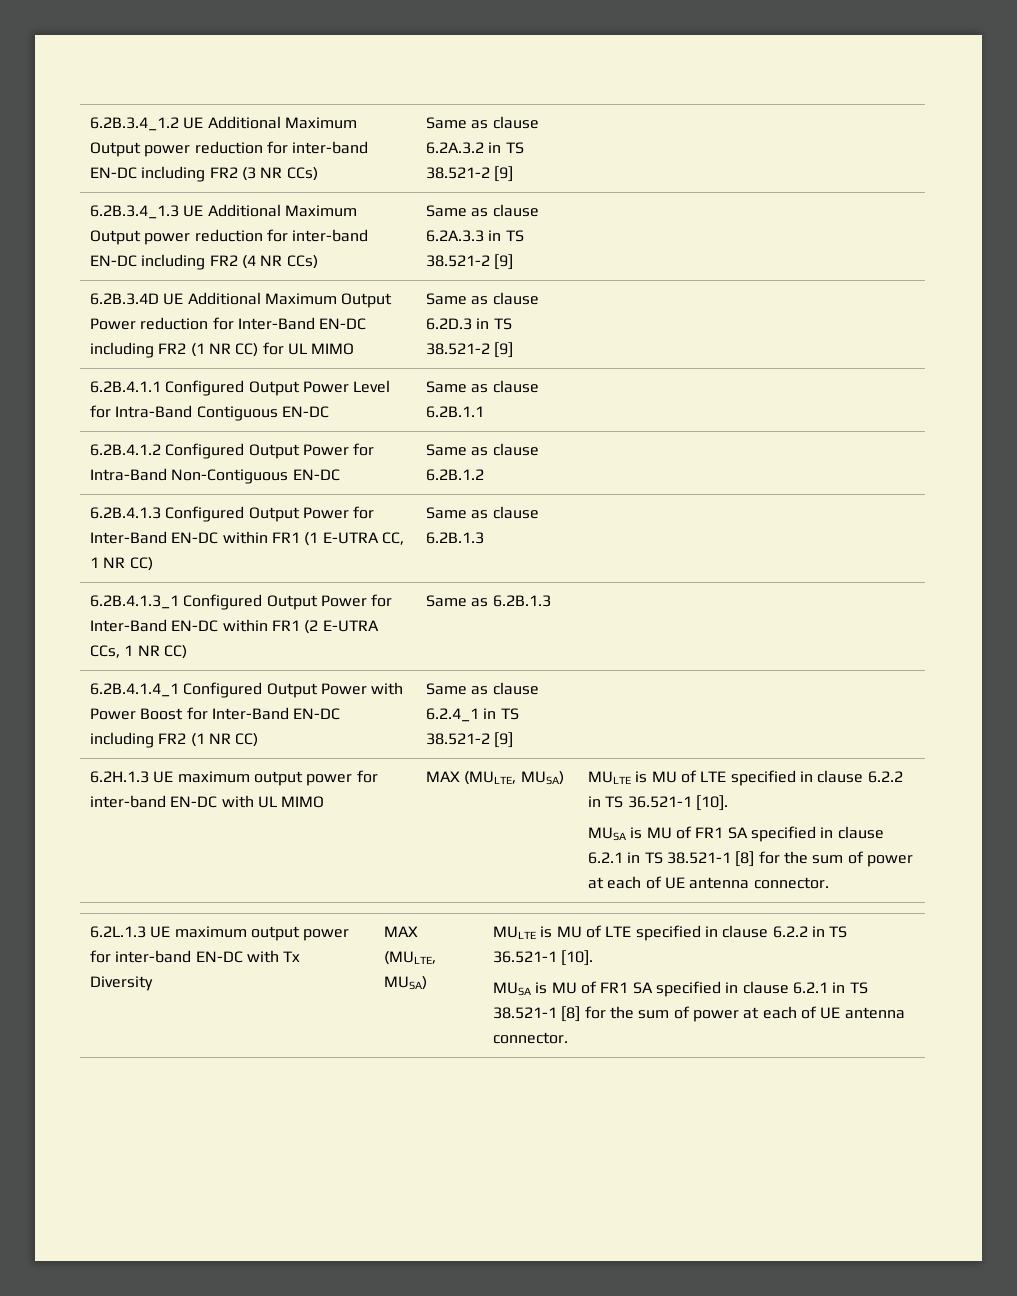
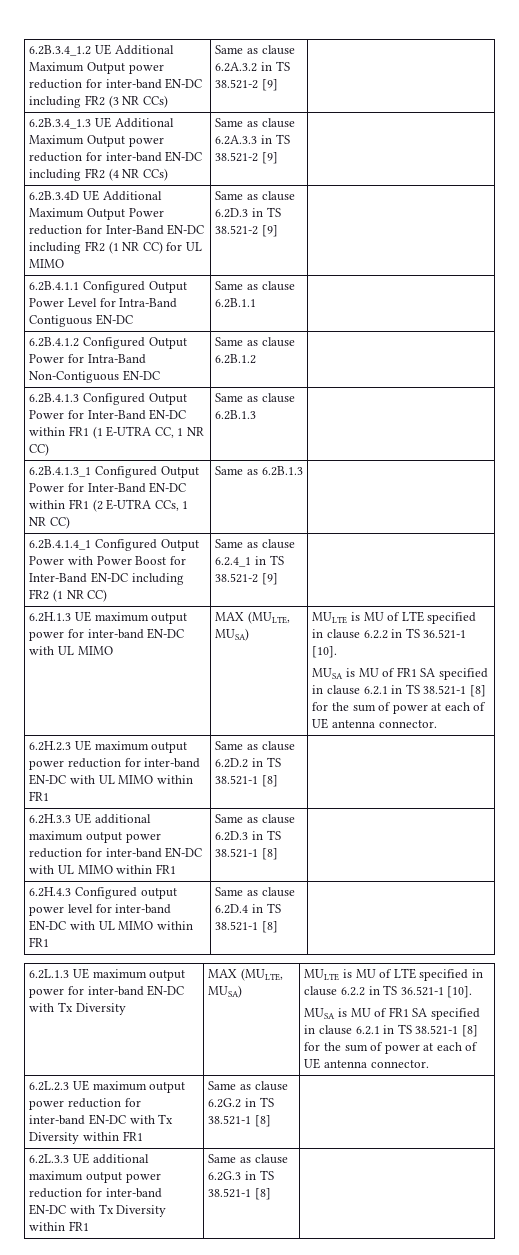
(829, 883) none -> [29,740,188,753] [29,758,201,770] [29,774,193,785] [29,791,50,801] [215,741,295,751] [215,757,281,768] [215,775,278,787] [29,813,151,824] [29,831,161,843] [29,847,203,858] [29,864,176,874] [215,814,295,824] [215,830,281,841] [215,848,278,860] [29,887,177,899] [29,904,172,916] [29,920,193,931] [29,937,50,947] [215,887,295,897] [215,903,281,914] [215,921,278,933] // 6.2H.2.3 UE maximum output power reduction for inter-band EN-DC with UL MIMO within FR1 | Same as clause 6.2D.2 in TS 38.521-1 [8] | // 6.2H.3.3 UE additional maximum output power reduction for inter-band EN-DC with UL MIMO within FR1 | Same as clause 6.2D.3 in TS 38.521-1 [8] | // 6.2H.4.3 Configured output power level for inter-band EN-DC with UL MIMO within FR1 | Same as clause 6.2D.4 in TS 38.521-1 [8] |
(569, 1038) none -> [29,1080,186,1093] [29,1098,141,1110] [29,1114,174,1125] [29,1131,143,1144] [208,1081,288,1091] [208,1097,274,1108] [208,1115,271,1127] [29,1153,149,1164] [29,1171,161,1183] [29,1188,162,1198] [29,1204,167,1217] [29,1221,89,1231] [208,1154,288,1164] [208,1170,274,1181] [208,1188,271,1200] // 6.2L.2.3 UE maximum output power reduction for inter-band EN-DC with Tx Diversity within FR1 | Same as clause 6.2G.2 in TS 38.521-1 [8] | // 6.2L.3.3 UE additional maximum output power reduction for inter-band EN-DC with Tx Diversity within FR1 | Same as clause 6.2G.3 in TS 38.521-1 [8] |

